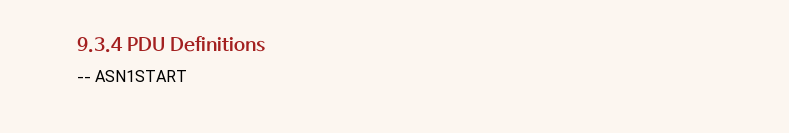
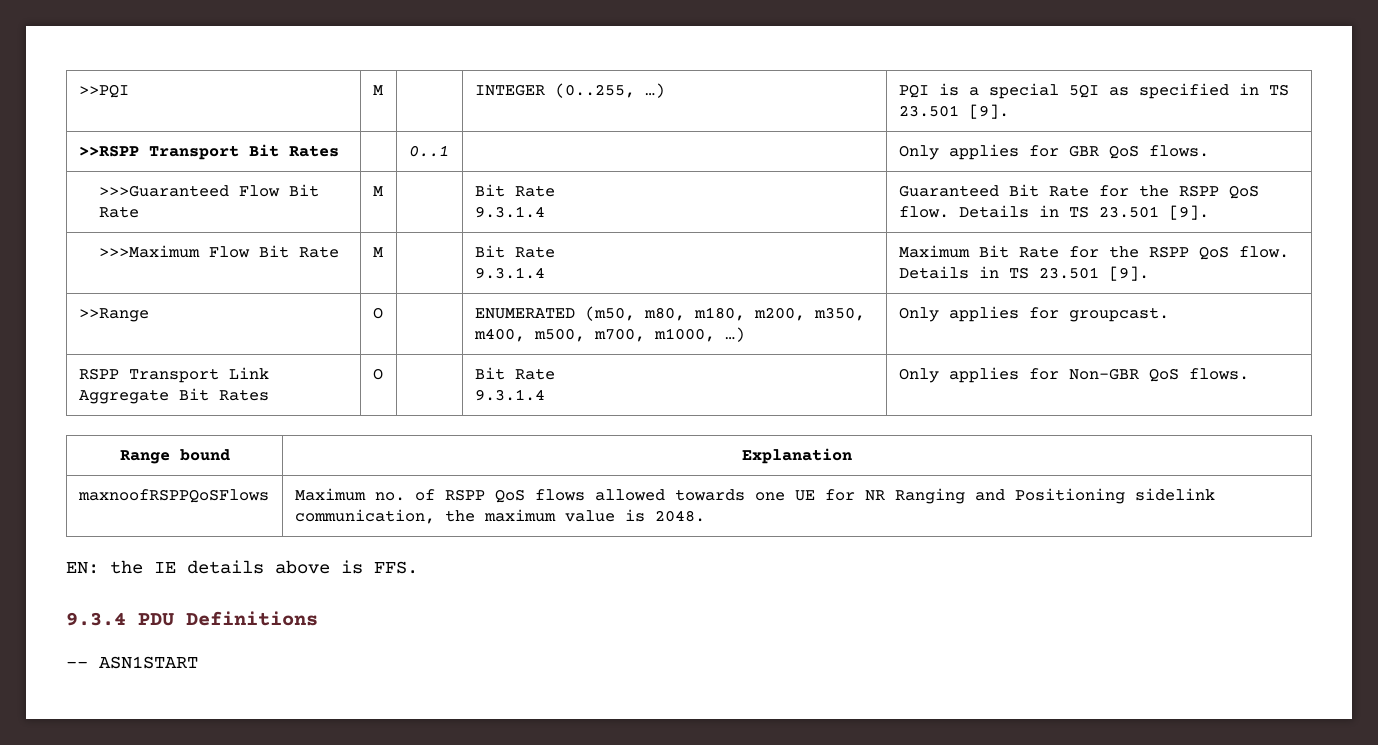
(77, 45) none -> [78,84,129,98] [372,85,383,95] [474,83,665,98] [898,83,1289,99] [898,104,1009,119] [78,144,339,160] [408,145,449,157] [898,144,1209,160] [98,184,319,197] [98,206,139,218] [372,186,383,196] [474,184,555,197] [474,206,545,218] [898,184,1259,199] [898,205,1209,220] [98,245,339,258] [372,247,383,257] [474,245,555,258] [474,267,545,279] [898,245,1289,260] [898,266,1149,281] [78,308,149,322] [372,307,383,319] [474,306,865,321] [473,327,745,342] [898,306,1169,322] [78,367,269,383] [78,388,269,404] [372,368,383,380] [474,367,555,380] [474,389,545,401] [898,367,1249,383] [119,449,230,464] [742,448,853,464] [77,489,269,503] [294,488,1215,504] [294,509,705,524] [66,560,418,574] >>PQI | M | | INTEGER (0..255, …) | PQI is a special 5QI as specified in TS 23.501 [9]. // >>RSPP Transport Bit Rates | | 0..1 | | Only applies for GBR QoS flows. // >>>Guaranteed Flow Bit Rate | M | | Bit Rate // 9.3.1.4 | Guaranteed Bit Rate for the RSPP QoS flow. Details in TS 23.501 [9]. // >>>Maximum Flow Bit Rate | M | | Bit Rate // 9.3.1.4 | Maximum Bit Rate for the RSPP QoS flow. Details in TS 23.501 [9]. // >>Range | O | | ENUMERATED (m50, m80, m180, m200, m350, m400, m500, m700, m1000, …) | Only applies for groupcast. // RSPP Transport Link Aggregate Bit Rates | O | | Bit Rate // 9.3.1.4 | Only applies for Non-GBR QoS flows. // Range bound | Explanation // maxnoofRSPPQoSFlows | Maximum no. of RSPP QoS flows allowed towards one UE for NR Ranging and Positioning sidelink communication, the maximum value is 2048. // EN: the IE details above is FFS. //

